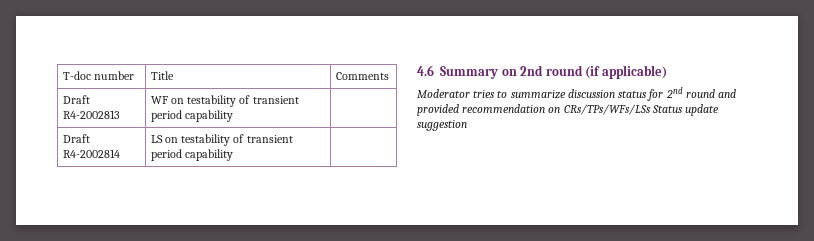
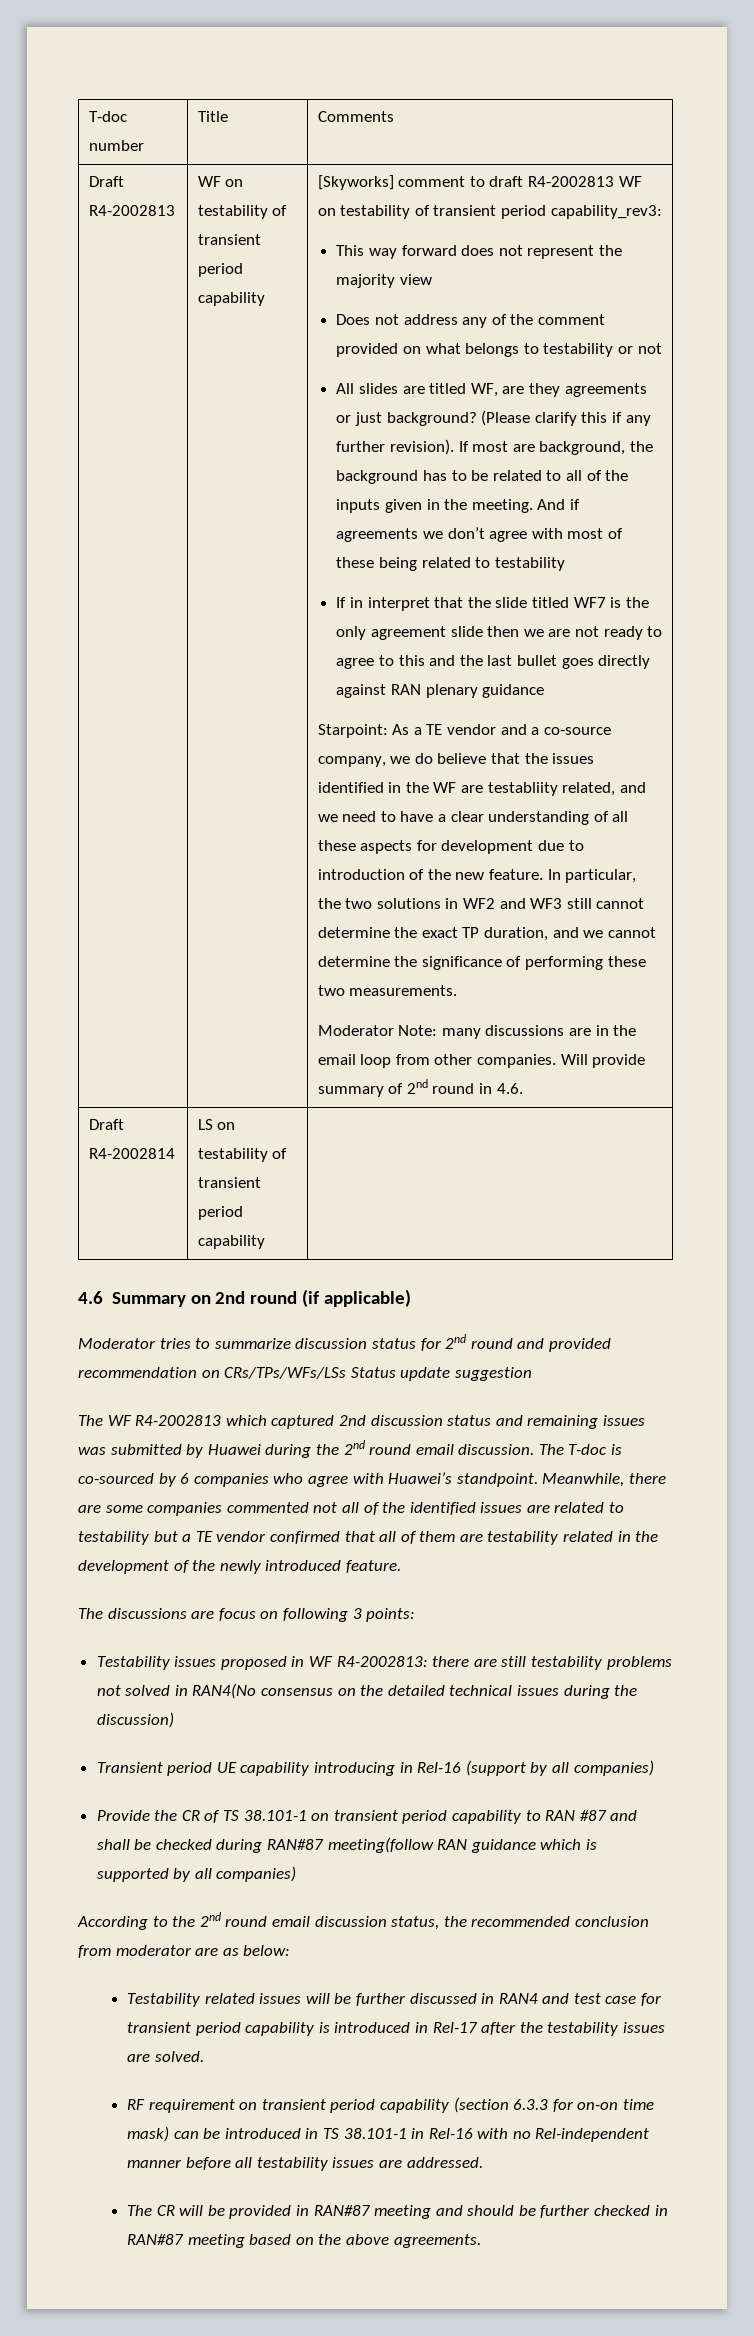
(233, 116) none -> [317,175,642,190] [317,205,662,219] [336,245,622,259] [336,274,432,288] [336,314,605,328] [336,343,662,357] [336,383,647,397] [336,410,651,426] [336,439,653,455] [336,470,629,484] [336,499,580,513] [336,527,623,542] [336,557,565,571] [336,597,649,611] [336,626,663,640] [336,655,651,669] [336,684,545,698] [317,724,611,738] [317,753,595,767] [317,782,646,796] [317,811,629,825] [317,840,584,854] [317,869,637,883] [317,898,645,909] [317,927,656,941] [317,956,646,970] [317,985,458,996] [317,1025,637,1039] [317,1054,646,1068] [317,1079,523,1097] [Skyworks] comment to draft R4-2002813 WF on testability of transient period capability_rev3: // This way forward does not represent the majority view // Does not address any of the comment provided on what belongs to testability or not // All slides are titled WF, are they agreements or just background? (Please clarify this if any further revision). If most are background, the background has to be related to all of the inputs given in the meeting. And if agreements we don’t agree with most of these being related to testability // If in interpret that the slide titled WF7 is the only agreement slide then we are not ready to agree to this and the last bullet goes directly against RAN plenary guidance // Starpoint: As a TE vendor and a co-source company, we do believe that the issues identified in the WF are testabliity related, and we need to have a clear understanding of all these aspects for development due to introduction of the new feature. In particular, the two solutions in WF2 and WF3 still cannot determine the exact TP duration, and we cannot determine the significance of performing these two measurements. // Moderator Note: many discussions are in the email loop from other companies. Will provide summary of 2nd round in 4.6.
(467, 125) none -> [78,1415,645,1429] [78,1440,623,1458] [78,1472,666,1487] [78,1502,625,1516] [78,1531,659,1545] [78,1560,401,1574] [78,1608,416,1622] [96,1656,672,1670] [96,1683,638,1699] [96,1712,174,1728] [96,1760,654,1776] [96,1810,638,1824] [96,1837,598,1853] [96,1866,297,1882] [77,1912,649,1930] [78,1945,291,1958] [126,1993,662,2007] [126,2022,665,2036] [126,2051,204,2062] [126,2097,654,2113] [126,2126,650,2142] [126,2157,483,2171] [126,2205,668,2219] [126,2234,481,2248] // The WF R4-2002813 which captured 2nd discussion status and remaining issues was submitted by Huawei during the 2nd round email discussion. The T-doc is co-sourced by 6 companies who agree with Huawei’s standpoint. Meanwhile, there are some companies commented not all of the identified issues are related to testability but a TE vendor confirmed that all of them are testability related in the development of the newly introduced feature. // The discussions are focus on following 3 points: // Testability issues proposed in WF R4-2002813: there are still testability problems not solved in RAN4(No consensus on the detailed technical issues during the discussion) // Transient period UE capability introducing in Rel-16 (support by all companies) // Provide the CR of TS 38.101-1 on transient period capability to RAN #87 and shall be checked during RAN#87 meeting(follow RAN guidance which is supported by all companies) // According to the 2nd round email discussion status, the recommended conclusion from moderator are as below: // Testability related issues will be further discussed in RAN4 and test case for transient period capability is introduced in Rel-17 after the testability issues are solved. // RF requirement on transient period capability (section 6.3.3 for on-on time mask) can be introduced in TS 38.101-1 in Rel-16 with no Rel-independent manner before all testability issues are addressed. // The CR will be provided in RAN#87 meeting and should be further checked in RAN#87 meeting based on the above agreements.

